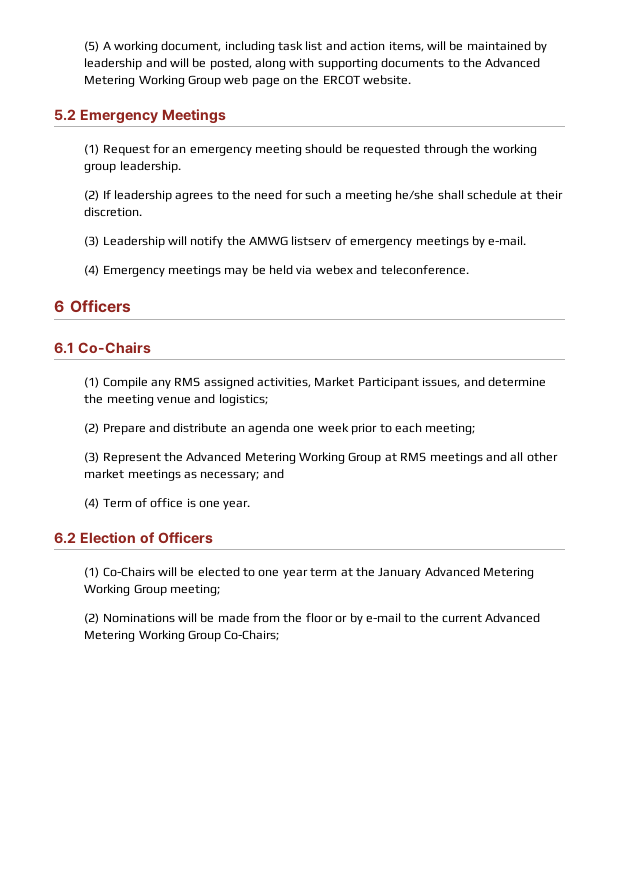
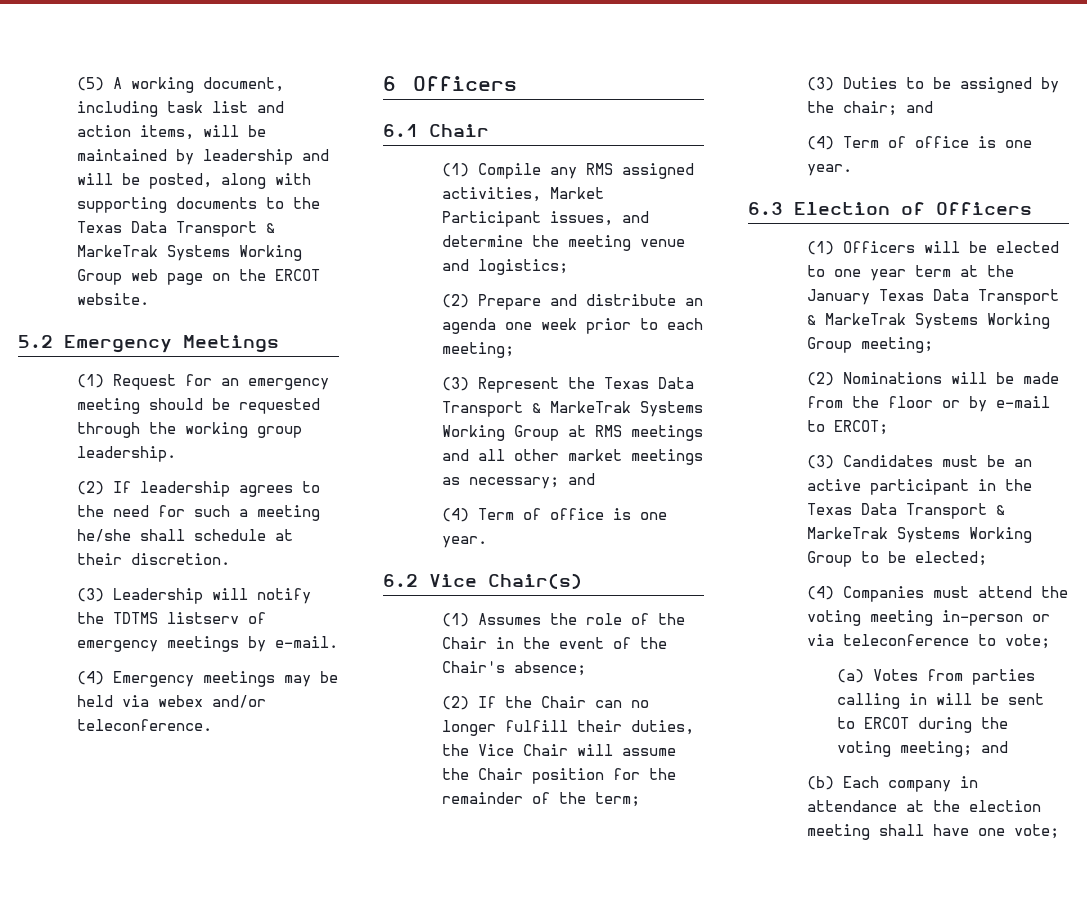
[485,58,541,68] [84,75,136,87] Advanced Metering -> [77,221,276,237] [77,245,231,261] Texas Data Transport & MarkeTrak Systems
[248,236,288,246] AMWG -> [113,612,159,624] TDTMS
[356,265,378,275] and -> [212,695,267,708] and/or
[77,342,151,354] Co-Chairs -> [429,124,489,137] Chair
[186,452,296,464] Advanced Metering -> [604,377,695,389] [442,401,704,417] Texas Data Transport & MarkeTrak Systems
(76, 538) none -> [429,573,582,589] [442,613,686,627] [442,637,668,649] [442,661,587,676] [442,696,650,710] [442,720,695,736] [442,744,677,756] [442,768,677,784] [442,792,641,807] [807,77,1060,93] [807,101,934,116] [807,136,1033,150] [807,164,853,176] [748,202,783,215] Vice Chair(s) // (1) Assumes the role of the Chair in the event of the Chair's absence; // (2) If the Chair can no longer fulfill their duties, the Vice Chair will assume the Chair position for the remainder of the term; // (3) Duties to be assigned by the chair; and // (4) Term of office is one year. // 6.3
[102,567,155,577] Co-Chairs -> [843,241,916,253] Officers
[424,567,534,579] Advanced Metering -> [879,289,1060,305] [807,313,979,329] Texas Data Transport & MarkeTrak Systems
[419,613,541,623] [84,630,280,642] the current Advanced Metering Working Group Co-Chairs; -> [834,420,889,435] [807,455,1033,469] [807,479,1033,495] [807,503,1006,519] [807,527,1033,543] [807,551,988,567] [807,586,1069,602] [807,610,1051,626] [807,634,1051,649] [837,669,1036,685] [837,693,1045,709] [837,717,1009,733] [837,741,1009,757] [807,776,979,792] [807,800,1042,812] [807,824,1060,840] ERCOT; // (3) Candidates must be an active participant in the Texas Data Transport & MarkeTrak Systems Working Group to be elected; // (4) Companies must attend the voting meeting in-person or via teleconference to vote; // (a) Votes from parties calling in will be sent to ERCOT during the voting meeting; and // (b) Each company in attendance at the election meeting shall have one vote;

